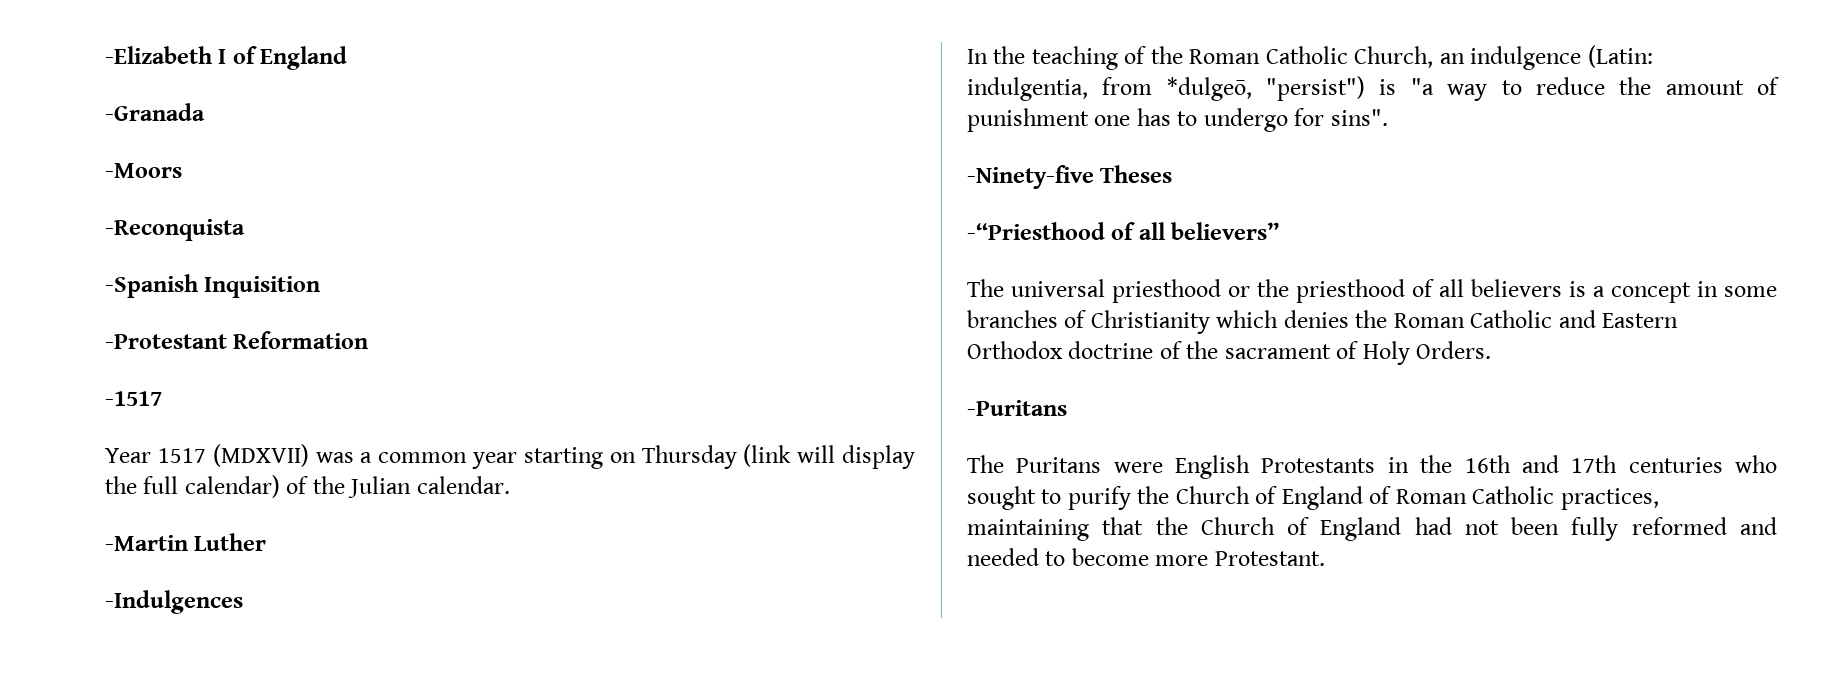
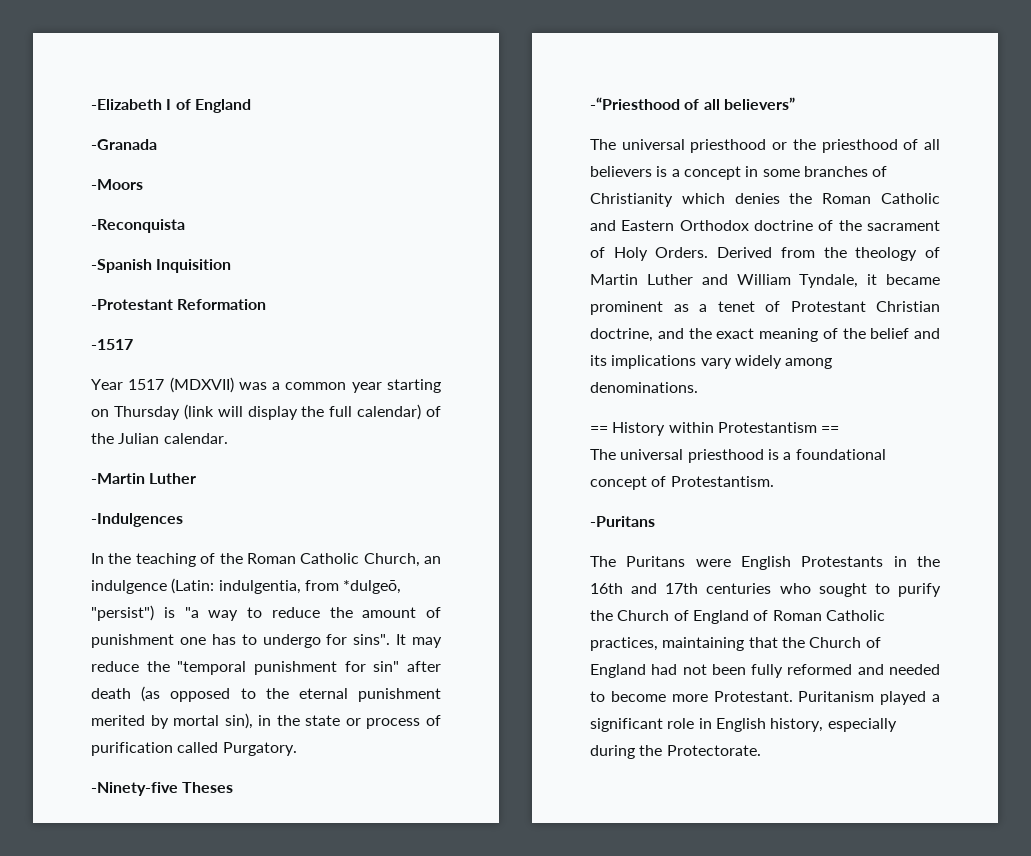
(1388, 117) none -> [396,634,442,648] [91,661,442,675] [91,686,442,702] [91,713,441,729] [91,742,297,756] It may reduce the "temporal punishment for sin" after death (as opposed to the eternal punishment merited by mortal sin), in the state or process of purification called Purgatory.
(1492, 350) none -> [717,247,940,261] [590,274,940,288] [590,301,940,315] [590,328,940,342] [590,355,833,369] [590,382,698,393] [590,422,840,436] [590,449,886,463] [590,476,774,490] Derived from the theology of Martin Luther and William Tyndale, it became prominent as a tenet of Protestant Christian doctrine, and the exact meaning of the belief and its implications vary widely among denominations. // == History within Protestantism == // The universal priesthood is a foundational concept of Protestantism.
(1325, 558) none -> [798,691,940,705] [590,718,897,732] [590,745,761,759] Puritanism played a significant role in English history, especially during the Protectorate.

